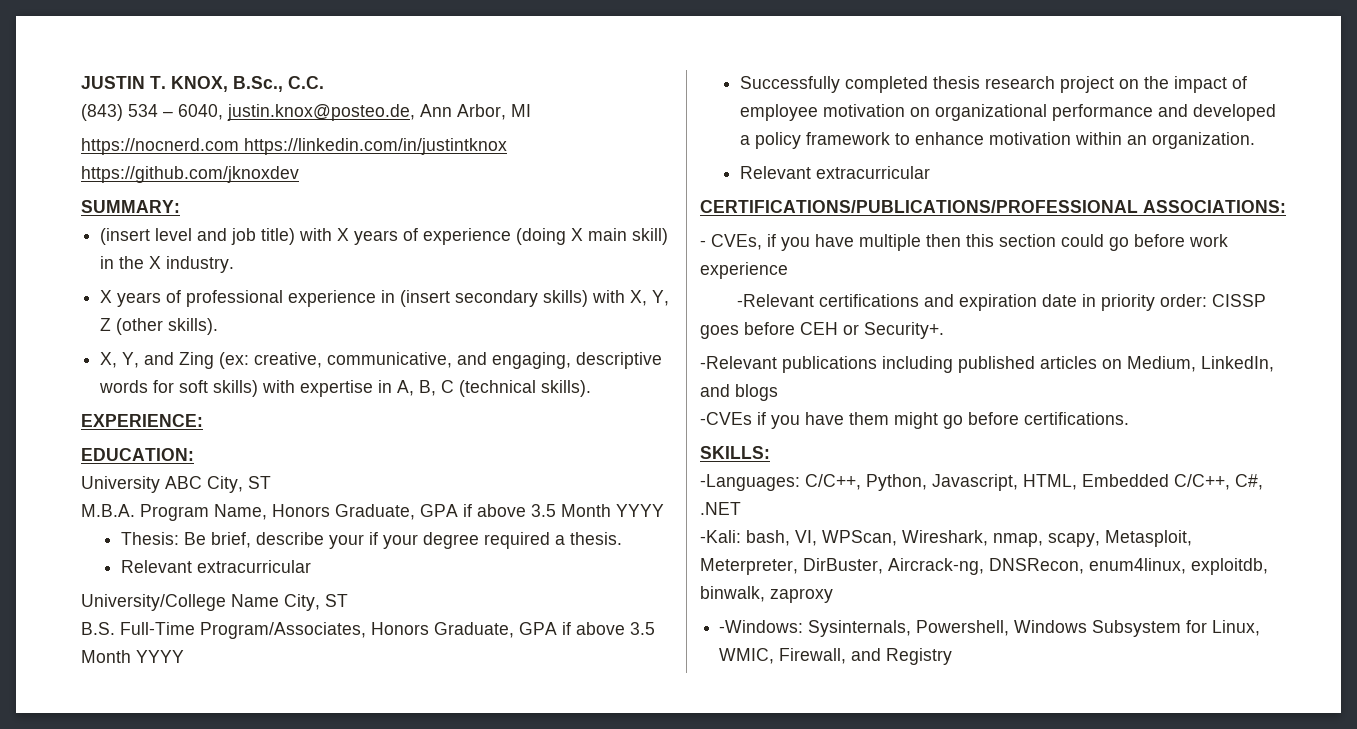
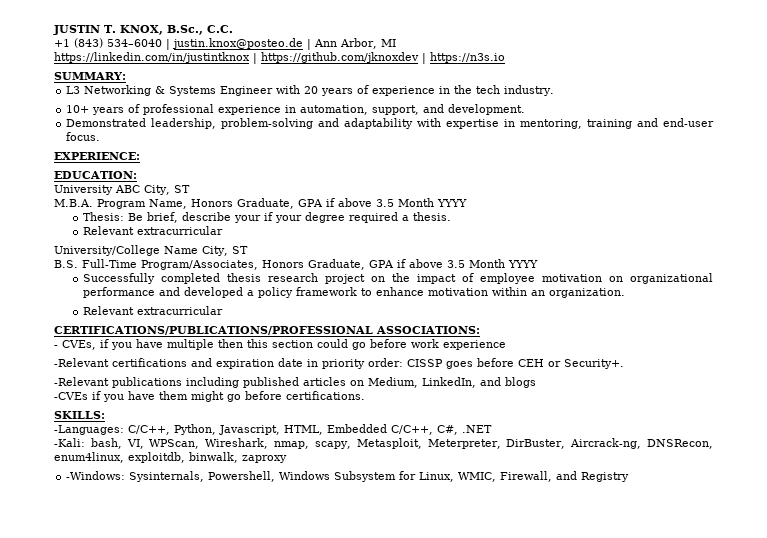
[81,104,415,121] (843) 534 – 6040, justin.knox@posteo.de, -> [54,38,311,50] +1 (843) 534–6040 | justin.knox@posteo.de |
[81,138,507,155] https://nocnerd.com https://linkedin.com/in/justintknox -> [54,52,257,64] https://linkedin.com/in/justintknox |
(299, 174) none -> [422,52,505,64] | https://n3s.io
[100,228,669,245] (insert level and job title) with X years of experience (doing X main skill) -> [66,85,436,96] L3 Networking & Systems Engineer with 20 years of experience
[149,256,162,269] X -> [476,85,501,94] tech
[100,290,113,303] X -> [66,105,90,113] 10+
[400,290,670,307] [100,318,219,335] [100,352,663,369] [99,380,592,397] (insert secondary skills) with X, Y, Z (other skills). // X, Y, and Zing (ex: creative, communicative, and engaging, descriptive words for soft skills) with expertise in A, B, C (technical skills). -> [300,104,526,115] [66,118,714,129] [66,132,101,141] automation, support, and development. // Demonstrated leadership, problem-solving and adaptability with expertise in mentoring, training and end-user focus.

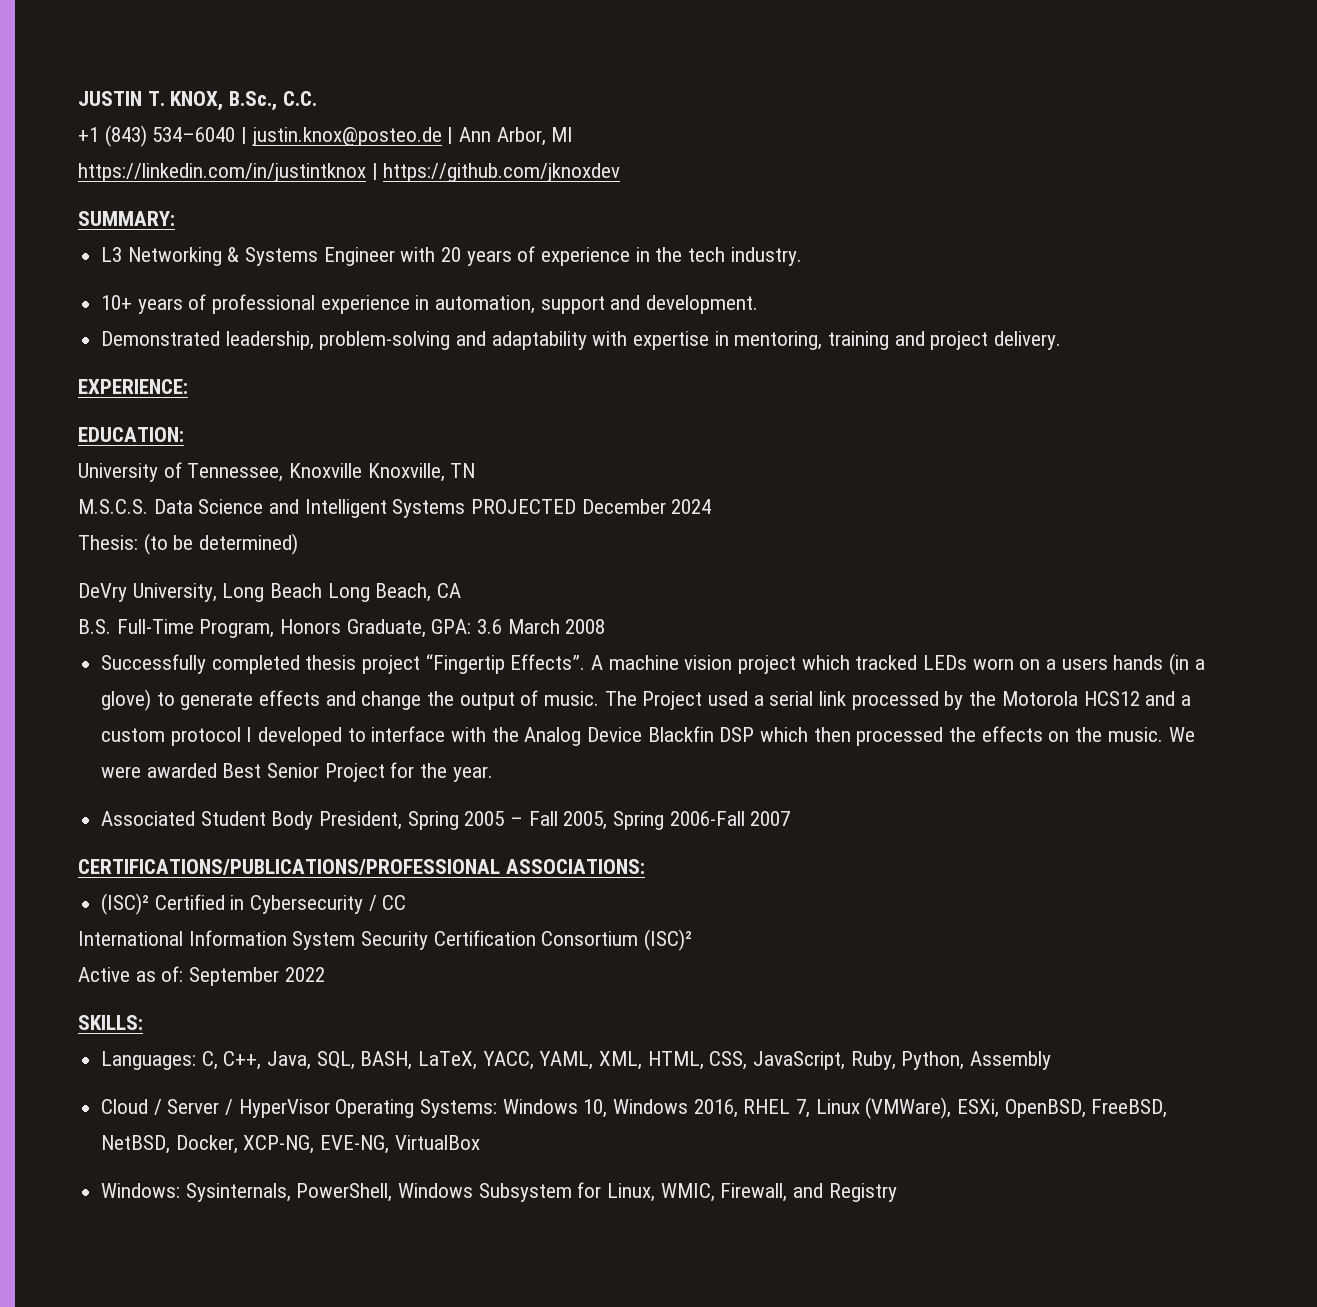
[422,52,505,64] | https://n3s.io -> (621, 172) none
[372,105,420,115] support, -> [540,296,605,314] support
[663,118,714,127] [66,132,101,141] end-user focus. -> [930,331,1062,350] project delivery.
[115,185,190,195] [54,198,467,209] [82,212,451,223] [82,226,223,235] [54,245,248,256] ABC City, ST // M.B.A. Program Name, Honors Graduate, GPA if above 3.5 Month YYYY // Thesis: Be brief, describe your if your degree required a thesis. // Relevant extracurricular // University/College Name City, ST -> [163,462,476,482] [78,499,712,518] [78,533,299,555] [78,583,462,602] of Tennessee, Knoxville Knoxville, TN // M.S.C.S. Data Science and Intelligent Systems PROJECTED December 2024 // Thesis: (to be determined) // DeVry University, Long Beach Long Beach, CA
[141,259,538,270] [82,273,713,284] [82,287,625,298] [82,306,223,315] [54,326,480,335] [54,339,506,350] [54,358,624,369] [54,377,536,388] [54,391,365,402] [54,411,105,419] [54,424,492,435] [54,438,713,449] [54,452,287,463] [66,471,276,482] Program/Associates, Honors Graduate, GPA if above 3.5 Month YYYY // Successfully completed thesis research project on the impact of employee motivation on organizational performance and developed a policy framework to enhance motivation within an organization. // Relevant extracurricular // CERTIFICATIONS/PUBLICATIONS/PROFESSIONAL ASSOCIATIONS: // - CVEs, if you have multiple then this section could go before work experience // -Relevant certifications and expiration date in priority order: CISSP goes before CEH or Security+. // -Relevant publications including published articles on Medium, LinkedIn, and blogs // -CVEs if you have them might go before certifications. // SKILLS: // -Languages: C/C++, Python, Javascript, HTML, Embedded C/C++, C#, .NET // -Kali: bash, VI, WPScan, Wireshark, nmap, scapy, Metasploit, Meterpreter, DirBuster, Aircrack-ng, DNSRecon, enum4linux, exploitdb, binwalk, zaproxy // -Windows: Sysinternals, Powershell, -> [199,619,606,638] [101,653,1205,675] [101,689,1191,711] [101,726,1195,746] [101,762,493,782] [101,811,791,830] [78,859,645,875] [101,893,407,915] [78,929,693,951] [78,966,325,986] [78,1015,143,1030] [101,1051,1052,1070] [101,1097,1168,1119] [101,1135,480,1154] [101,1183,393,1202] Program, Honors Graduate, GPA: 3.6 March 2008 // Successfully completed thesis project “Fingertip Effects”. A machine vision project which tracked LEDs worn on a users hands (in a glove) to generate effects and change the output of music. The Project used a serial link processed by the Motorola HCS12 and a custom protocol I developed to interface with the Analog Device Blackfin DSP which then processed the effects on the music. We were awarded Best Senior Project for the year. // Associated Student Body President, Spring 2005 – Fall 2005, Spring 2006-Fall 2007 // CERTIFICATIONS/PUBLICATIONS/PROFESSIONAL ASSOCIATIONS: // (ISC)² Certified in Cybersecurity / CC // International Information System Security Certification Consortium (ISC)² // Active as of: September 2022 // SKILLS: // Languages: C, C++, Java, SQL, BASH, LaTeX, YACC, YAML, XML, HTML, CSS, JavaScript, Ruby, Python, Assembly // Cloud / Server / HyperVisor Operating Systems: Windows 10, Windows 2016, RHEL 7, Linux (VMWare), ESXi, OpenBSD, FreeBSD, NetBSD, Docker, XCP-NG, EVE-NG, VirtualBox // Windows: Sysinternals, PowerShell,

